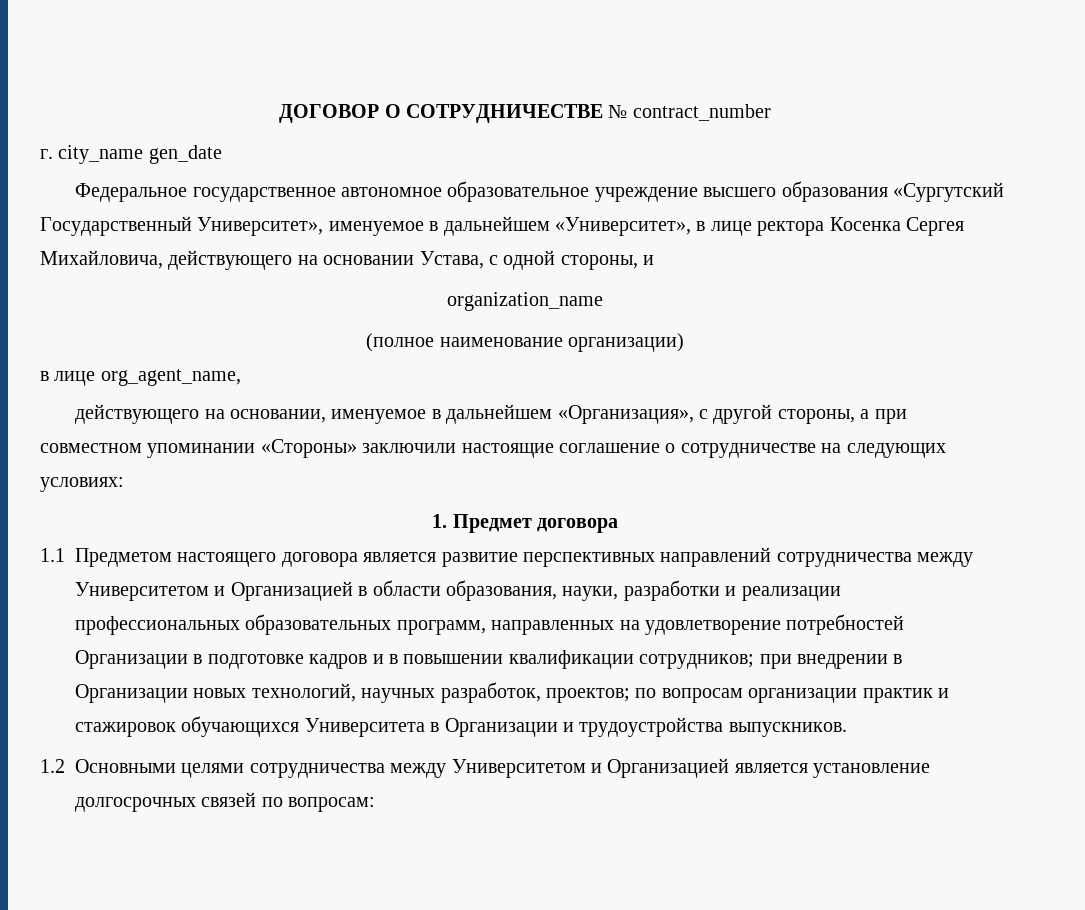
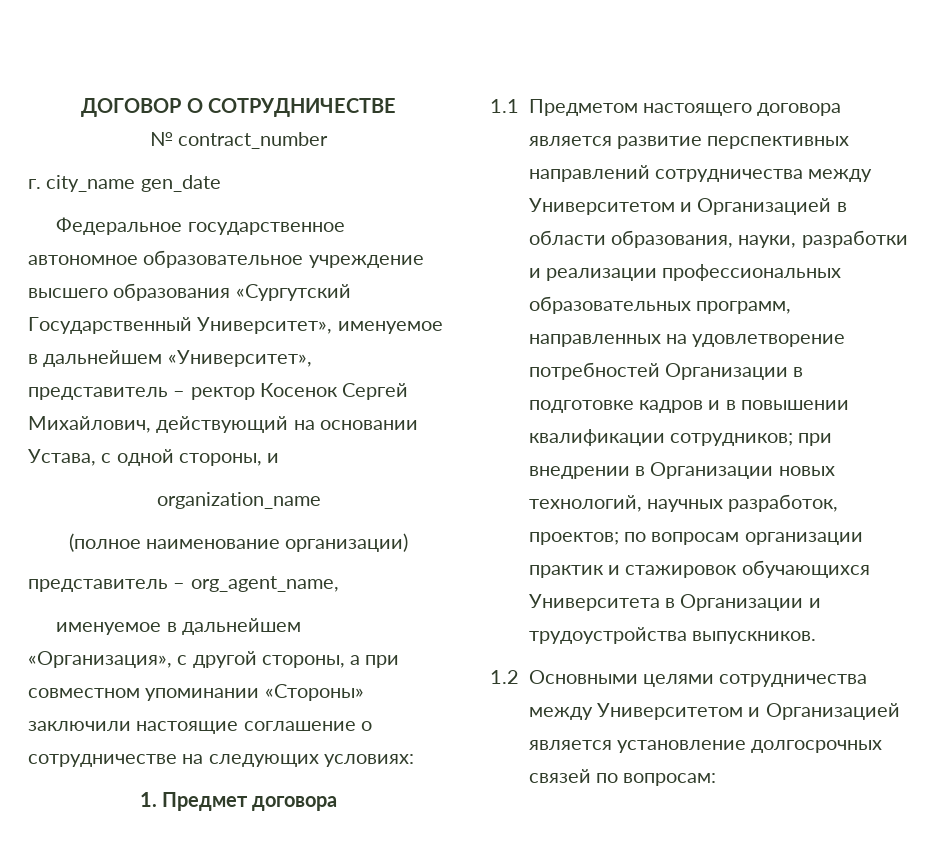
(603, 113) none -> (396, 107) //
[696,217,964,236] [40,250,293,270] в лице ректора Косенка Сергея Михайловича, действующего -> [28,383,409,400] [28,416,289,433] представитель – ректор Косенок Сергей Михайлович, действующий
[40,371,96,386] в лице -> [28,579,186,592] представитель –
[75,404,327,424] действующего на основании, -> (339, 584) none

